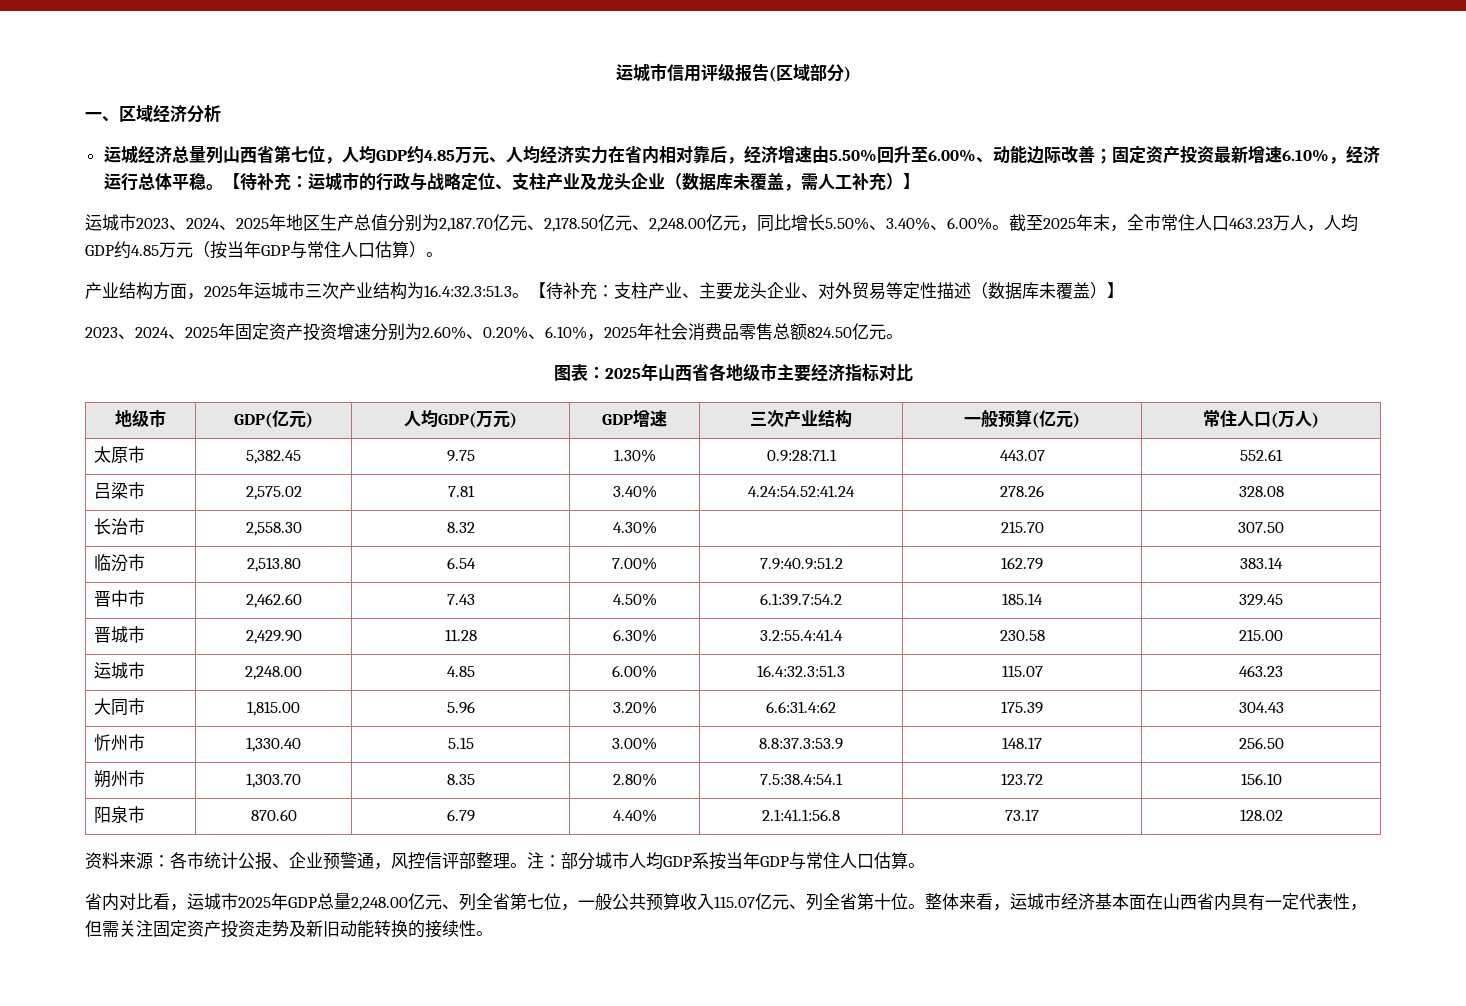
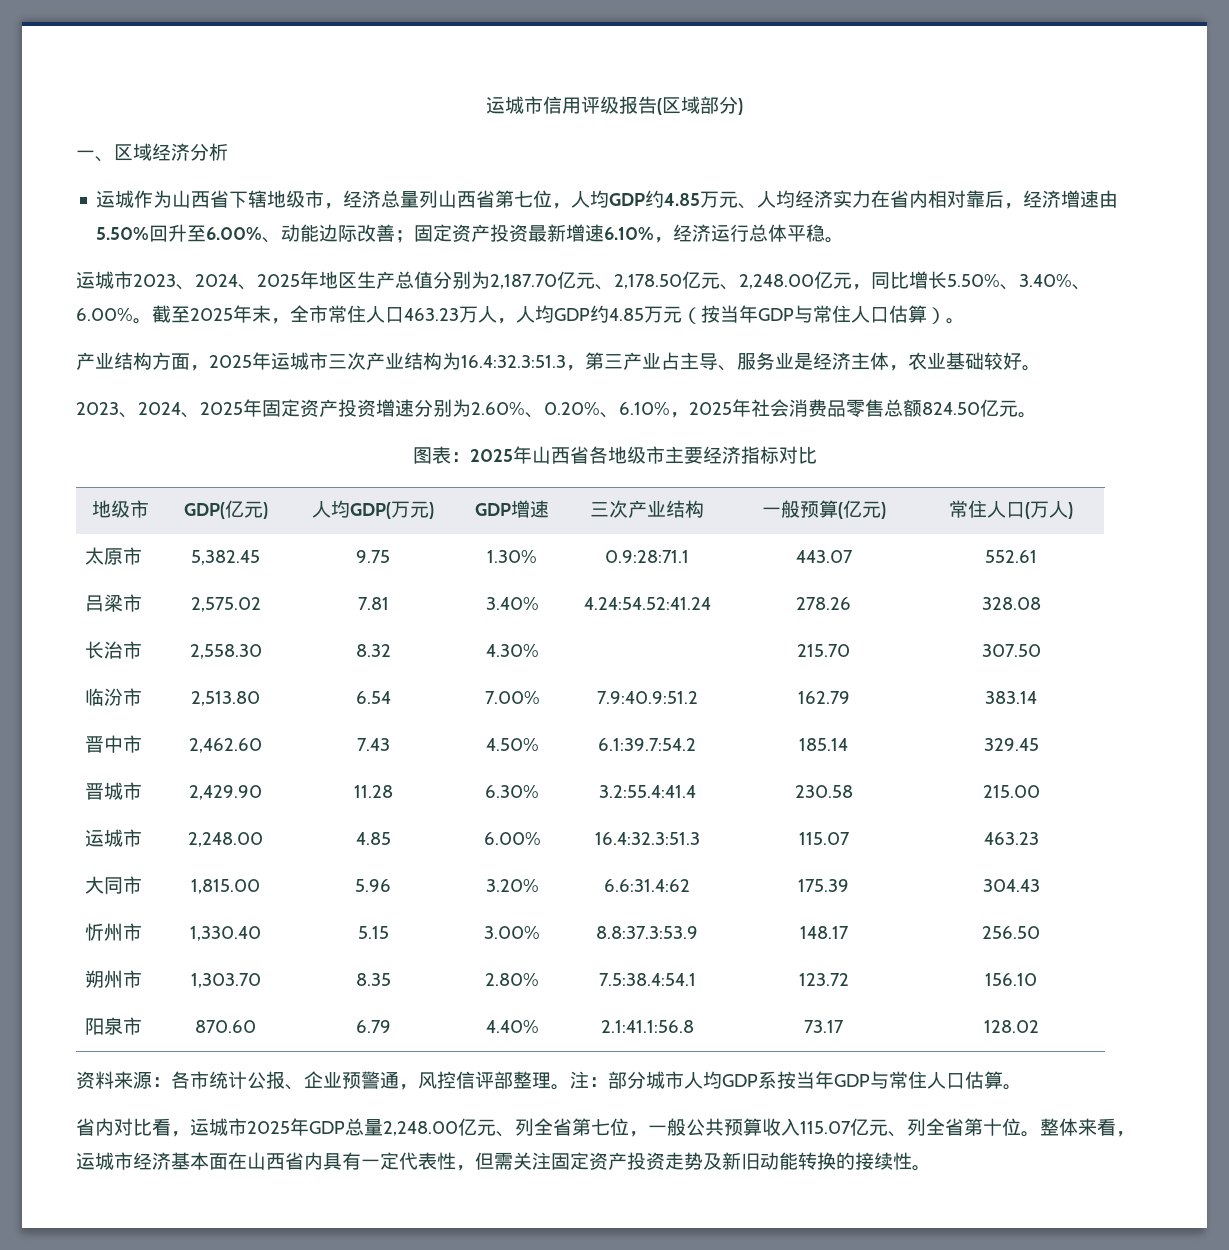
(138, 154) none -> [134,190,344,209] 作为山西省下辖地级市，
[222,172,920,191] 【待补充：运城市的行政与战略定位、支柱产业及龙头企业（数据库未覆盖，需人工补充）】 -> (845, 240) none
[512,282,1124,300] 。【待补充：支柱产业、主要龙头企业、对外贸易等定性描述（数据库未覆盖）】 -> [566,352,1041,371] ，第三产业占主导、服务业是经济主体，农业基础较好。

